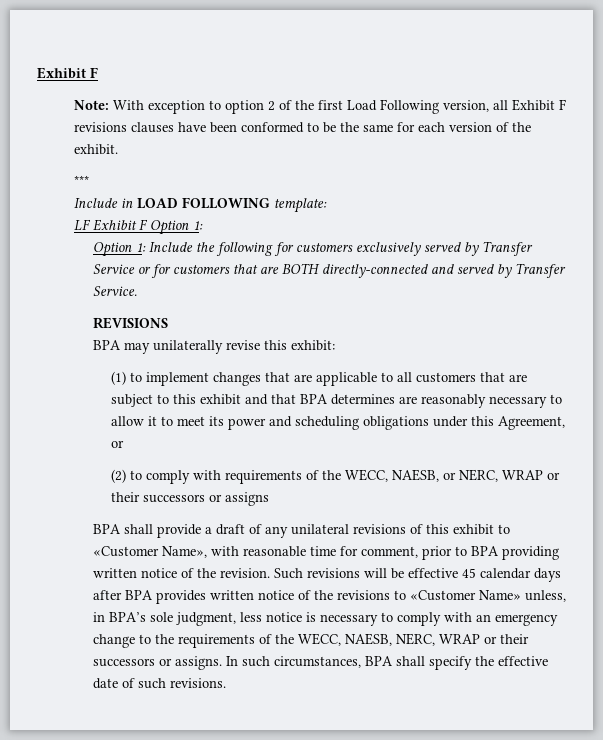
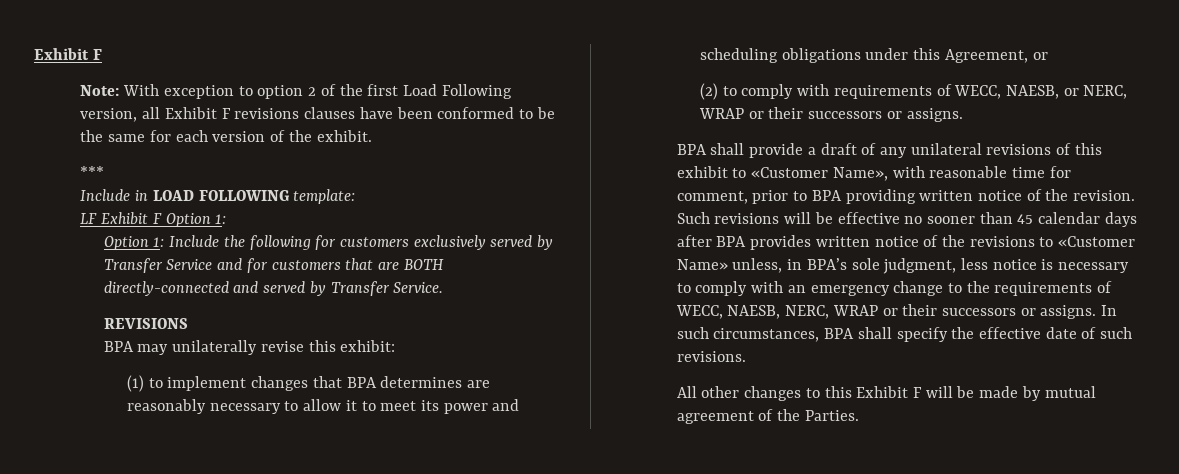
[137,266,151,274] or -> [217,258,244,270] and
[294,372,528,386] [111,394,297,407] are applicable to all customers that are subject to this exhibit and that -> (342, 382) none
[322,470,342,480] the -> (952, 90) none
[225,492,270,506] assigns -> [906,108,963,122] assigns.
(458, 573) none -> [904,212,1013,224] no sooner than
[274,634,294,644] the -> (1113, 287) none
(226, 683) none -> [676,386,1096,401] [676,409,859,424] // All other changes to this Exhibit F will be made by mutual agreement of the Parties.

